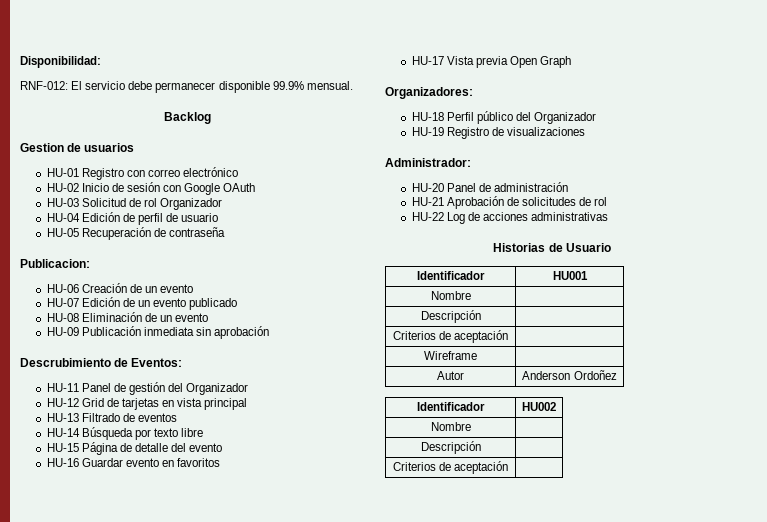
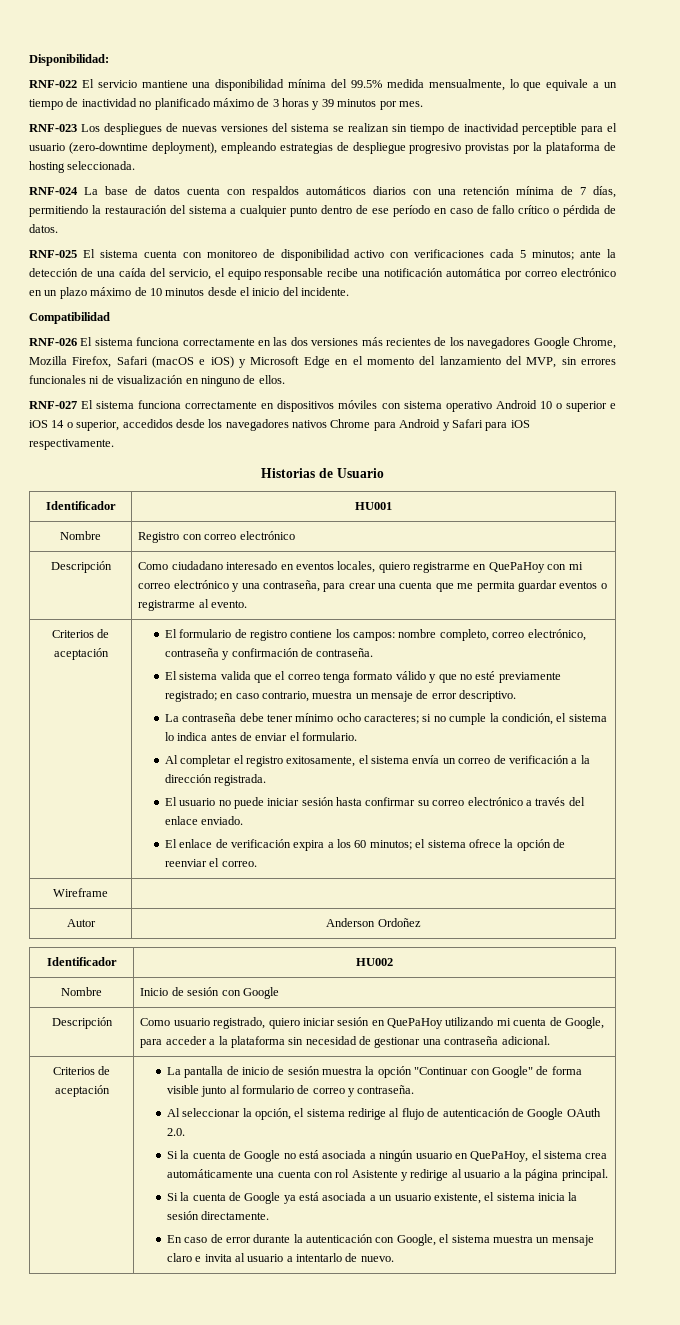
[20,81,68,90] RNF-012: -> [29,80,77,88] RNF-022
[128,81,353,93] [163,112,211,124] [20,143,135,152] [46,167,239,180] [46,182,256,195] [46,198,223,210] [46,212,219,225] [46,227,225,240] [20,259,90,268] [46,283,194,293] [46,297,238,310] [46,312,209,322] [46,326,270,339] [20,358,183,367] [46,382,249,395] [46,398,248,410] [46,413,177,422] [46,427,204,440] [46,442,223,455] [46,458,221,467] [411,56,572,68] [385,87,473,99] [411,111,597,124] [411,127,585,139] [385,158,471,167] [411,182,568,192] [411,196,608,209] [411,212,609,224] debe permanecer disponible 99.9% mensual. // Backlog // Gestion de usuarios // HU-01 Registro con correo electrónico // HU-02 Inicio de sesión con Google OAuth // HU-03 Solicitud de rol Organizador // HU-04 Edición de perfil de usuario // HU-05 Recuperación de contraseña // Publicacion: // HU-06 Creación de un evento // HU-07 Edición de un evento publicado // HU-08 Eliminación de un evento // HU-09 Publicación inmediata sin aprobación // Descrubimiento de Eventos: // HU-11 Panel de gestión del Organizador // HU-12 Grid de tarjetas en vista principal // HU-13 Filtrado de eventos // HU-14 Búsqueda por texto libre // HU-15 Página de detalle del evento // HU-16 Guardar evento en favoritos // HU-17 Vista previa Open Graph // Organizadores: // HU-18 Perfil público del Organizador // HU-19 Registro de visualizaciones // Administrador: // HU-20 Panel de administración // HU-21 Aprobación de solicitudes de rol // HU-22 Log de acciones administrativas -> [141,79,618,91] [29,98,423,110] [29,123,617,135] [29,142,616,154] [29,161,136,173] [29,186,616,198] [29,205,617,217] [29,224,58,233] [29,249,616,261] [29,268,616,280] [29,287,350,299] [29,312,110,324] [29,337,616,349] [29,356,617,368] [29,375,285,387] [29,400,617,412] [29,419,530,431] [29,439,114,450] mantiene una disponibilidad mínima del 99.5% medida mensualmente, lo que equivale a un tiempo de inactividad no planificado máximo de 3 horas y 39 minutos por mes. // RNF-023 Los despliegues de nuevas versiones del sistema se realizan sin tiempo de inactividad perceptible para el usuario (zero-downtime deployment), empleando estrategias de despliegue progresivo provistas por la plataforma de hosting seleccionada. // RNF-024 La base de datos cuenta con respaldos automáticos diarios con una retención mínima de 7 días, permitiendo la restauración del sistema a cualquier punto dentro de ese período en caso de fallo crítico o pérdida de datos. // RNF-025 El sistema cuenta con monitoreo de disponibilidad activo con verificaciones cada 5 minutos; ante la detección de una caída del servicio, el equipo responsable recibe una notificación automática por correo electrónico en un plazo máximo de 10 minutos desde el inicio del incidente. // Compatibilidad // RNF-026 El sistema funciona correctamente en las dos versiones más recientes de los navegadores Google Chrome, Mozilla Firefox, Safari (macOS e iOS) y Microsoft Edge en el momento del lanzamiento del MVP, sin errores funcionales ni de visualización en ninguno de ellos. // RNF-027 El sistema funciona correctamente en dispositivos móviles con sistema operativo Android 10 o superior e iOS 14 o superior, accedidos desde los navegadores nativos Chrome para Android y Safari para iOS respectivamente.
[420,310,481,323] [392,330,509,343] // Descripción | // Criterios de aceptación | -> [138,531,295,543] [50,561,112,573] [138,561,583,573] [138,580,607,592] [138,599,248,611] [51,629,110,638] [53,648,109,660] [164,629,586,641] [164,648,374,660] [164,671,561,683] [164,690,517,702] [164,713,607,725] [164,732,358,741] [164,755,590,767] [164,774,267,786] [164,797,585,809] [164,816,244,825] [164,839,566,851] [164,858,257,867] Registro con correo electrónico // Descripción | Como ciudadano interesado en eventos locales, quiero registrarme en QuePaHoy con mi correo electrónico y una contraseña, para crear una cuenta que me permita guardar eventos o registrarme al evento. // Criterios de aceptación | El formulario de registro contiene los campos: nombre completo, correo electrónico, contraseña y confirmación de contraseña. // El sistema valida que el correo tenga formato válido y que no esté previamente registrado; en caso contrario, muestra un mensaje de error descriptivo. // La contraseña debe tener mínimo ocho caracteres; si no cumple la condición, el sistema lo indica antes de enviar el formulario. // Al completar el registro exitosamente, el sistema envía un correo de verificación a la dirección registrada. // El usuario no puede iniciar sesión hasta confirmar su correo electrónico a través del enlace enviado. // El enlace de verificación expira a los 60 minutos; el sistema ofrece la opción de reenviar el correo.
[420,441,481,454] [392,461,509,474] // Descripción | // Criterios de aceptación | -> [140,987,279,999] [51,1017,113,1029] [140,1017,604,1029] [140,1036,550,1048] [52,1066,111,1075] [54,1085,110,1097] [166,1066,582,1078] [166,1085,415,1097] [166,1108,601,1120] [166,1128,185,1136] [166,1150,608,1162] [166,1169,608,1181] [166,1192,578,1204] [166,1211,270,1220] [166,1234,594,1246] [166,1253,394,1262] Inicio de sesión con Google // Descripción | Como usuario registrado, quiero iniciar sesión en QuePaHoy utilizando mi cuenta de Google, para acceder a la plataforma sin necesidad de gestionar una contraseña adicional. // Criterios de aceptación | La pantalla de inicio de sesión muestra la opción "Continuar con Google" de forma visible junto al formulario de correo y contraseña. // Al seleccionar la opción, el sistema redirige al flujo de autenticación de Google OAuth 2.0. // Si la cuenta de Google no está asociada a ningún usuario en QuePaHoy, el sistema crea automáticamente una cuenta con rol Asistente y redirige al usuario a la página principal. // Si la cuenta de Google ya está asociada a un usuario existente, el sistema inicia la sesión directamente. // En caso de error durante la autenticación con Google, el sistema muestra un mensaje claro e invita al usuario a intentarlo de nuevo.

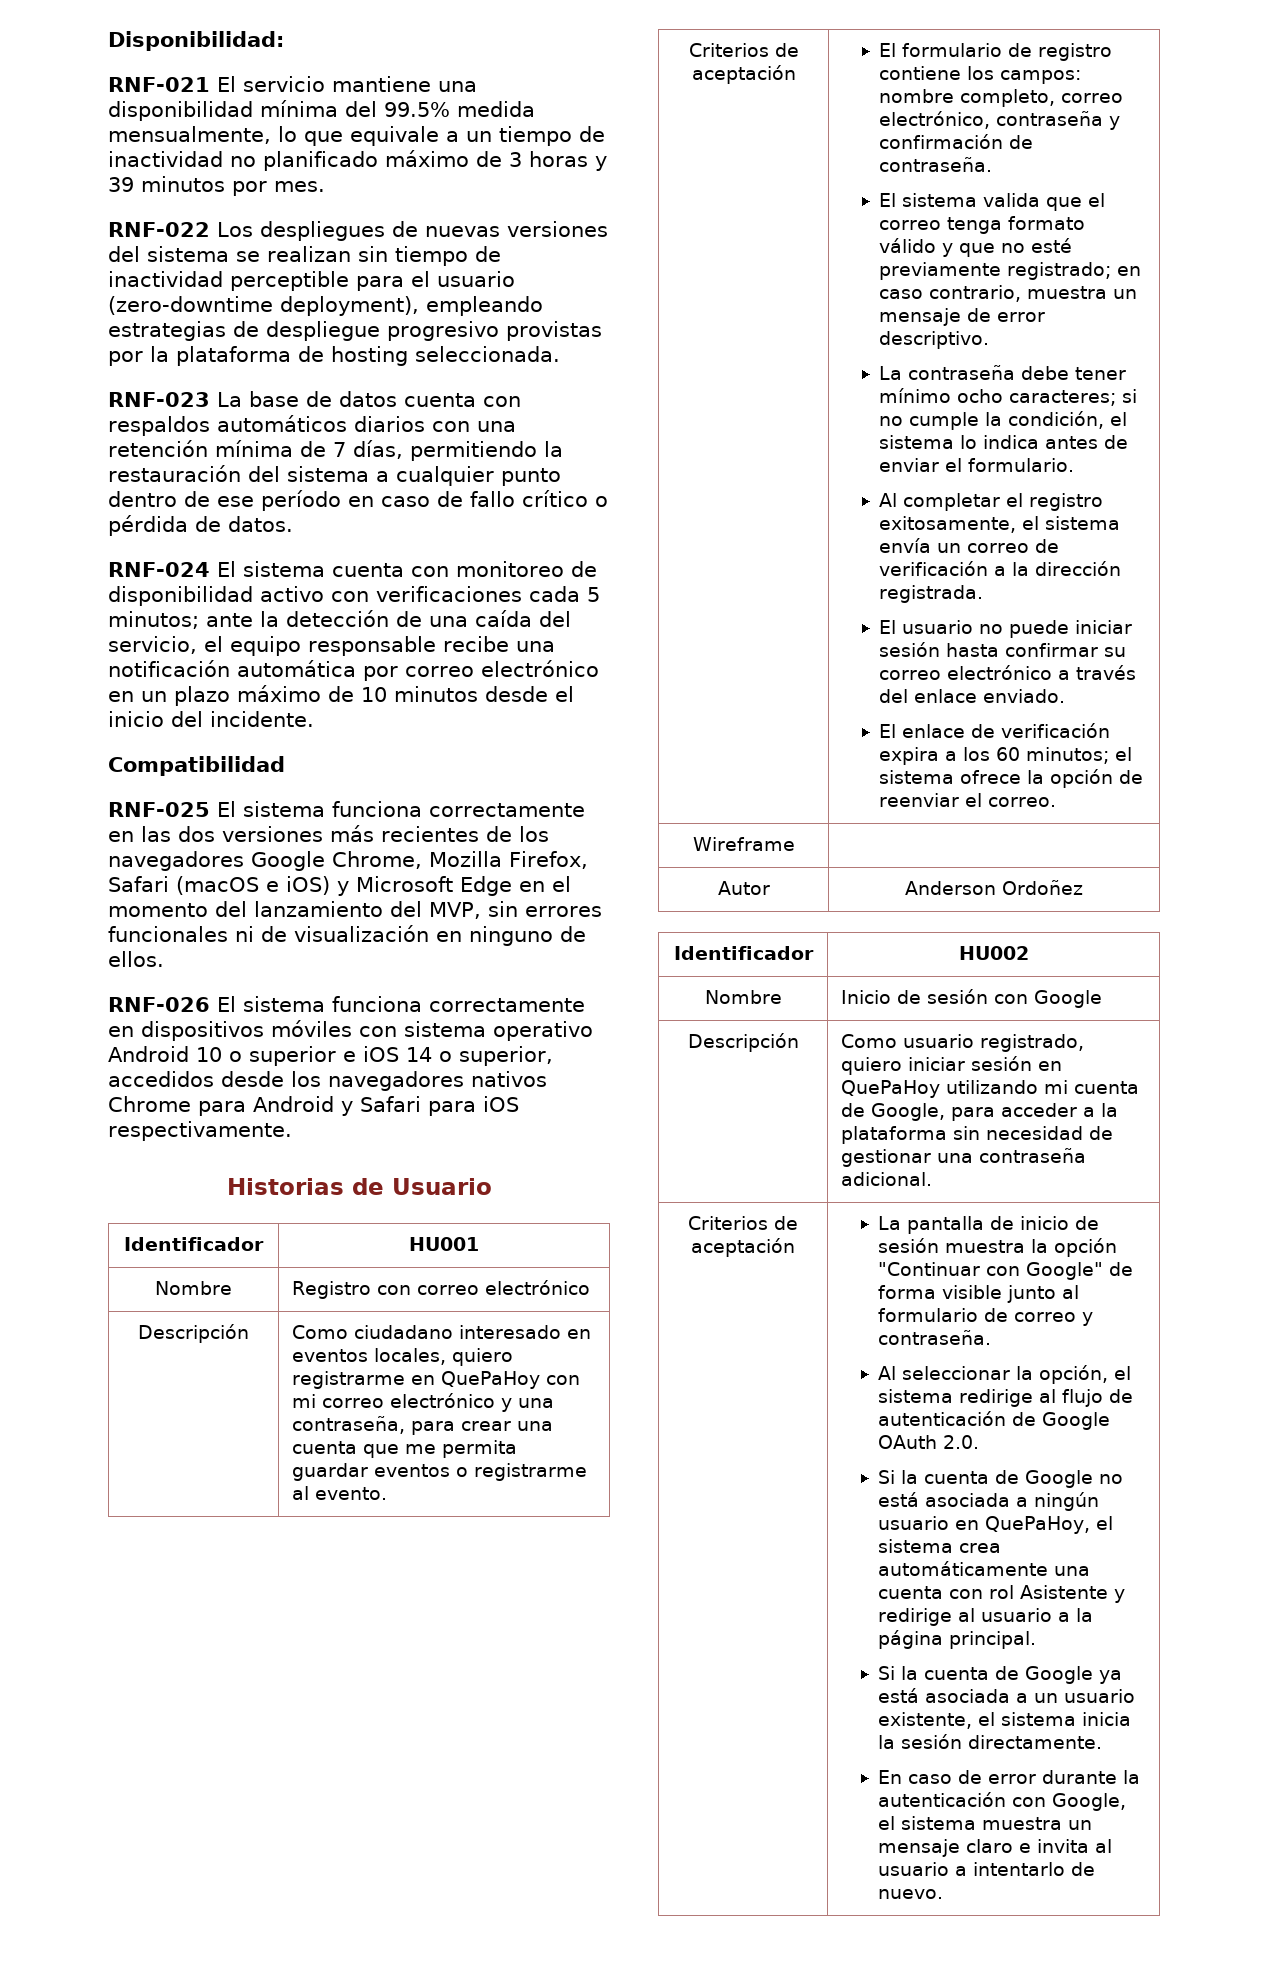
[29,80,77,88] RNF-022 -> [108,77,210,92] RNF-021
[29,124,77,132] RNF-023 -> [108,222,210,237] RNF-022
[29,187,78,195] RNF-024 -> [108,392,210,407] RNF-023
[29,250,77,258] RNF-025 -> [108,562,210,577] RNF-024
[29,338,77,346] RNF-026 -> [108,802,210,817] RNF-025
[29,401,77,409] RNF-027 -> [108,997,210,1012] RNF-026

